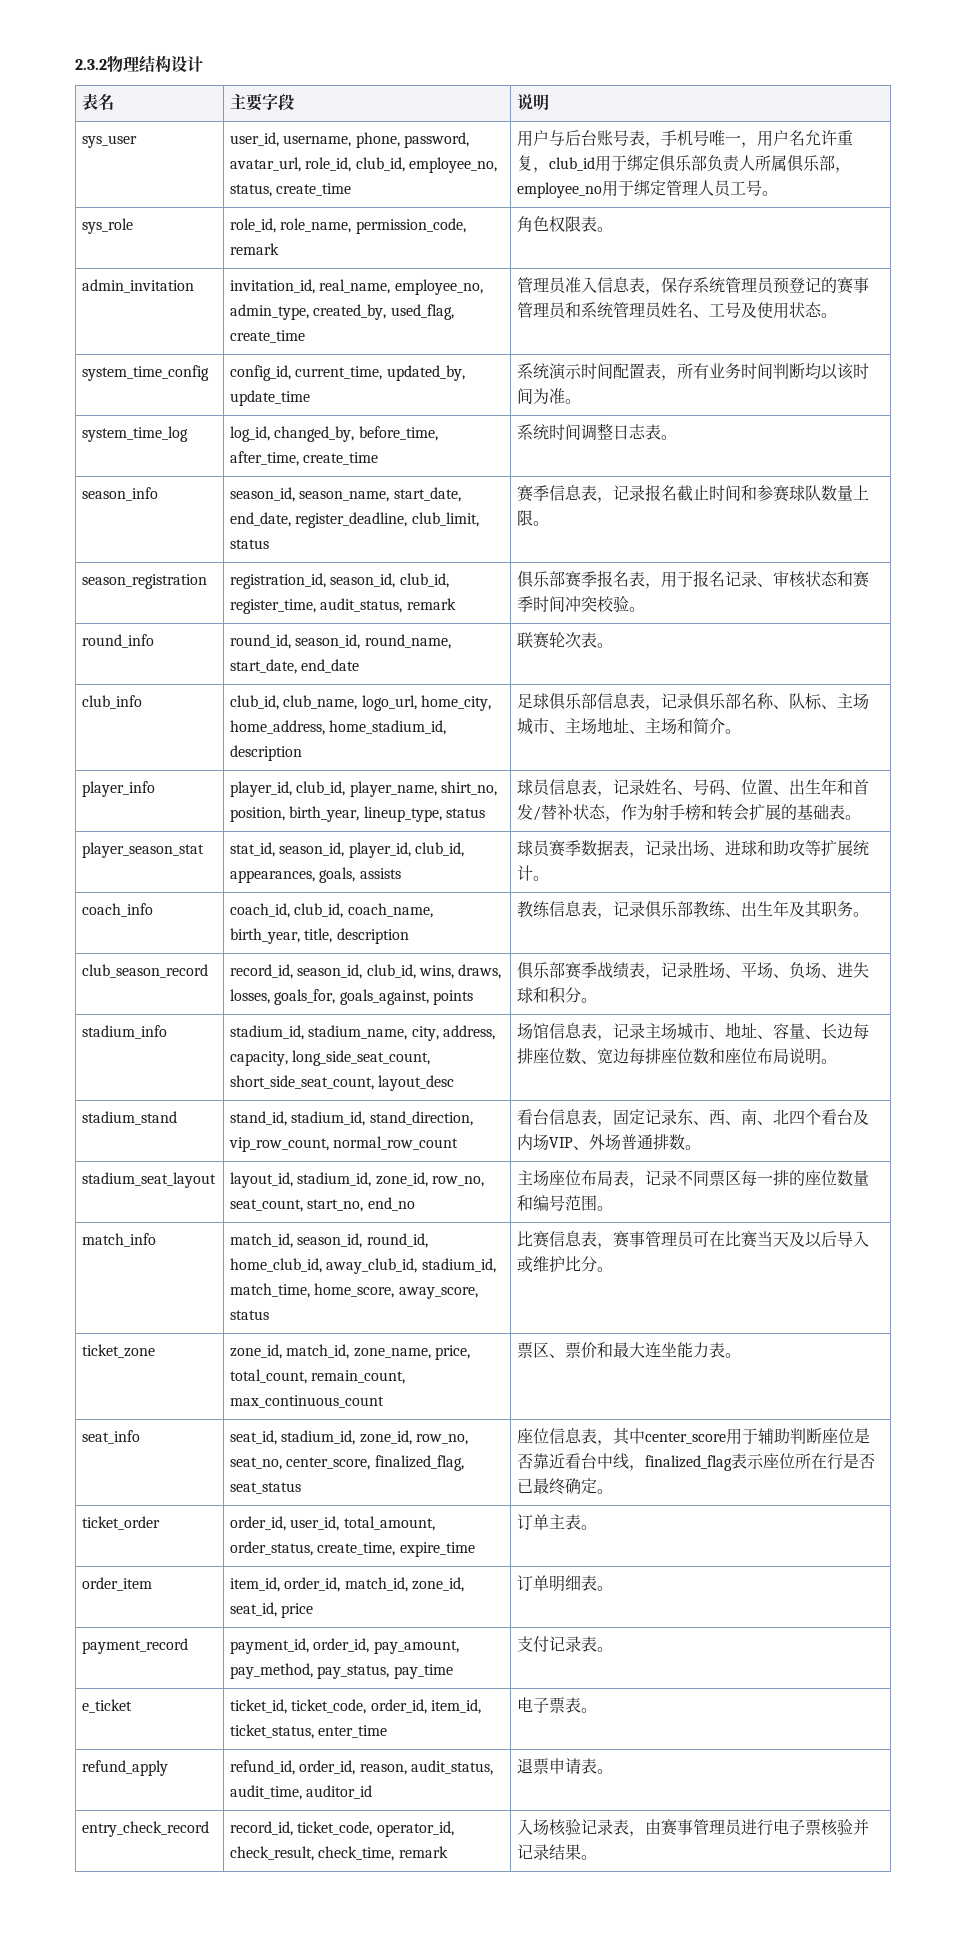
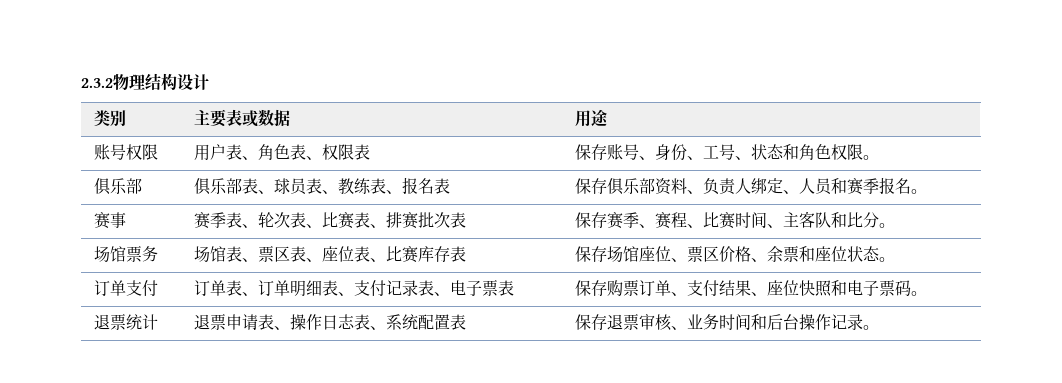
[82,93,115,110] 表名 -> [93,110,126,127] 类别
[262,94,295,110] [517,94,550,110] [82,135,138,148] [230,132,470,148] [230,157,498,173] [230,183,352,197] [517,130,854,148] [517,155,852,173] [517,180,779,198] [82,218,134,234] [230,218,466,234] [230,243,280,255] 字段 | 说明 // sys_user | user_id, username, phone, password, avatar_url, role_id, club_id, employee_no, status, create_time | 用户与后台账号表，手机号唯一，用户名允许重复，club_id用于绑定俱乐部负责人所属俱乐部，employee_no用于绑定管理人员工号。 // sys_role | role_id, role_name, permission_code, remark | -> [225,109,290,127] [574,109,608,127] [93,144,158,160] [193,144,370,161] [574,144,799,161] 表或数据 | 用途 // 账号权限 | 用户表、角色表、权限表 | 保存账号、身份、工号、状态和
[581,216,614,232] [82,279,195,293] [230,279,483,295] [230,304,454,320] [230,330,306,343] [517,277,870,295] [517,302,838,319] [82,365,210,381] [230,365,465,381] [230,390,311,406] [517,363,870,381] [517,388,582,404] [82,426,189,442] [230,426,438,442] [230,451,379,466] [517,423,678,441] [82,487,159,501] [230,487,461,502] [230,512,479,528] [230,539,270,549] [517,484,870,503] [517,510,550,526] [82,574,208,589] [230,573,449,589] [230,598,456,614] [517,570,870,589] [517,596,646,612] [82,634,155,648] [230,634,451,649] [230,659,360,674] [517,632,614,649] [82,695,143,709] [230,695,492,711] [230,720,447,735] [230,745,303,761] [517,693,870,711] [517,717,742,735] [82,781,156,797] [230,781,498,797] [230,806,486,822] [517,778,870,797] [517,804,862,822] [82,842,205,858] [230,842,465,858] [230,867,401,883] [517,840,870,858] [517,865,550,881] [82,903,154,917] [230,903,433,918] [230,928,409,944] [517,900,870,919] [82,964,209,978] [230,964,502,979] [230,989,474,1005] [517,962,870,980] [517,987,598,1004] [82,1025,168,1039] [230,1025,496,1041] [230,1050,431,1066] [230,1075,455,1091] [517,1022,870,1041] [517,1048,838,1065] [82,1111,178,1125] [230,1111,473,1126] [229,1136,459,1152] [517,1109,870,1127] [517,1134,702,1150] [82,1172,217,1188] [230,1172,485,1188] [230,1197,415,1212] [517,1170,870,1188] [517,1195,614,1211] [82,1233,157,1247] [230,1233,428,1248] [230,1258,496,1274] [230,1283,478,1299] [230,1310,270,1320] [517,1231,870,1249] [517,1256,614,1273] [82,1344,156,1358] [230,1344,471,1360] [230,1369,406,1384] [230,1395,385,1408] [517,1342,742,1358] [82,1430,141,1444] [230,1430,469,1445] [230,1455,464,1471] [230,1482,302,1494] [517,1428,871,1446] [517,1453,876,1471] [517,1478,614,1495] [82,1516,161,1530] [230,1516,435,1531] [230,1541,475,1557] [517,1514,598,1530] [82,1577,153,1591] [230,1577,465,1592] [230,1602,314,1618] [517,1575,614,1592] [82,1638,189,1654] [230,1638,459,1654] [230,1663,453,1679] [517,1636,614,1653] [82,1699,133,1713] [230,1699,482,1714] [230,1724,388,1739] [517,1697,598,1713] [82,1760,169,1776] [230,1760,494,1775] [230,1785,373,1800] [517,1758,614,1774] [82,1821,210,1837] [230,1821,454,1837] [230,1846,448,1861] [517,1819,870,1837] [517,1844,582,1860] 表。 // admin_invitation | invitation_id, real_name, employee_no, admin_type, created_by, used_flag, create_time | 管理员准入信息表，保存系统管理员预登记的赛事管理员和系统管理员姓名、工号及使用状态。 // system_time_config | config_id, current_time, updated_by, update_time | 系统演示时间配置表，所有业务时间判断均以该时间为准。 // system_time_log | log_id, changed_by, before_time, after_time, create_time | 系统时间调整日志表。 // season_info | season_id, season_name, start_date, end_date, register_deadline, club_limit, status | 赛季信息表，记录报名截止时间和参赛球队数量上限。 // season_registration | registration_id, season_id, club_id, register_time, audit_status, remark | 俱乐部赛季报名表，用于报名记录、审核状态和赛季时间冲突校验。 // round_info | round_id, season_id, round_name, start_date, end_date | 联赛轮次表。 // club_info | club_id, club_name, logo_url, home_city, home_address, home_stadium_id, description | 足球俱乐部信息表，记录俱乐部名称、队标、主场城市、主场地址、主场和简介。 // player_info | player_id, club_id, player_name, shirt_no, position, birth_year, lineup_type, status | 球员信息表，记录姓名、号码、位置、出生年和首发/替补状态，作为射手榜和转会扩展的基础表。 // player_season_stat | stat_id, season_id, player_id, club_id, appearances, goals, assists | 球员赛季数据表，记录出场、进球和助攻等扩展统计。 // coach_info | coach_id, club_id, coach_name, birth_year, title, description | 教练信息表，记录俱乐部教练、出生年及其职务。 // club_season_record | record_id, season_id, club_id, wins, draws, losses, goals_for, goals_against, points | 俱乐部赛季战绩表，记录胜场、平场、负场、进失球和积分。 // stadium_info | stadium_id, stadium_name, city, address, capacity, long_side_seat_count, short_side_seat_count, layout_desc | 场馆信息表，记录主场城市、地址、容量、长边每排座位数、宽边每排座位数和座位布局说明。 // stadium_stand | stand_id, stadium_id, stand_direction, vip_row_count, normal_row_count | 看台信息表，固定记录东、西、南、北四个看台及内场VIP、外场普通排数。 // stadium_seat_layout | layout_id, stadium_id, zone_id, row_no, seat_count, start_no, end_no | 主场座位布局表，记录不同票区每一排的座位数量和编号范围。 // match_info | match_id, season_id, round_id, home_club_id, away_club_id, stadium_id, match_time, home_score, away_score, status | 比赛信息表，赛事管理员可在比赛当天及以后导入或维护比分。 // ticket_zone | zone_id, match_id, zone_name, price, total_count, remain_count, max_continuous_count | 票区、票价和最大连坐能力表。 // seat_info | seat_id, stadium_id, zone_id, row_no, seat_no, center_score, finalized_flag, seat_status | 座位信息表，其中center_score用于辅助判断座位是否靠近看台中线，finalized_flag表示座位所在行是否已最终确定。 // ticket_order | order_id, user_id, total_amount, order_status, create_time, expire_time | 订单主表。 // order_item | item_id, order_id, match_id, zone_id, seat_id, price | 订单明细表。 // payment_record | payment_id, order_id, pay_amount, pay_method, pay_status, pay_time | 支付记录表。 // e_ticket | ticket_id, ticket_code, order_id, item_id, ticket_status, enter_time | 电子票表。 // refund_apply | refund_id, order_id, reason, audit_status, audit_time, auditor_id | 退票申请表。 // entry_check_record | record_id, ticket_code, operator_id, check_result, check_time, remark | 入场核验记录表，由赛事管理员进行电子票核验并记录结果 -> [862,155,879,160] [93,178,142,195] [193,177,450,195] [574,177,927,195] [93,212,126,229] [193,212,466,229] [574,211,895,229] [93,246,158,262] [193,246,466,263] [574,246,895,262] [93,280,158,297] [193,280,514,297] [574,280,927,297] [93,314,158,330] [193,314,466,330] [574,313,863,331] 。 // 俱乐部 | 俱乐部表、球员表、教练表、报名表 | 保存俱乐部资料、负责人绑定、人员和赛季报名。 // 赛事 | 赛季表、轮次表、比赛表、排赛批次表 | 保存赛季、赛程、比赛时间、主客队和比分。 // 场馆票务 | 场馆表、票区表、座位表、比赛库存表 | 保存场馆座位、票区价格、余票和座位状态。 // 订单支付 | 订单表、订单明细表、支付记录表、电子票表 | 保存购票订单、支付结果、座位快照和电子票码。 // 退票统计 | 退票申请表、操作日志表、系统配置表 | 保存退票审核、业务时间和后台操作记录

